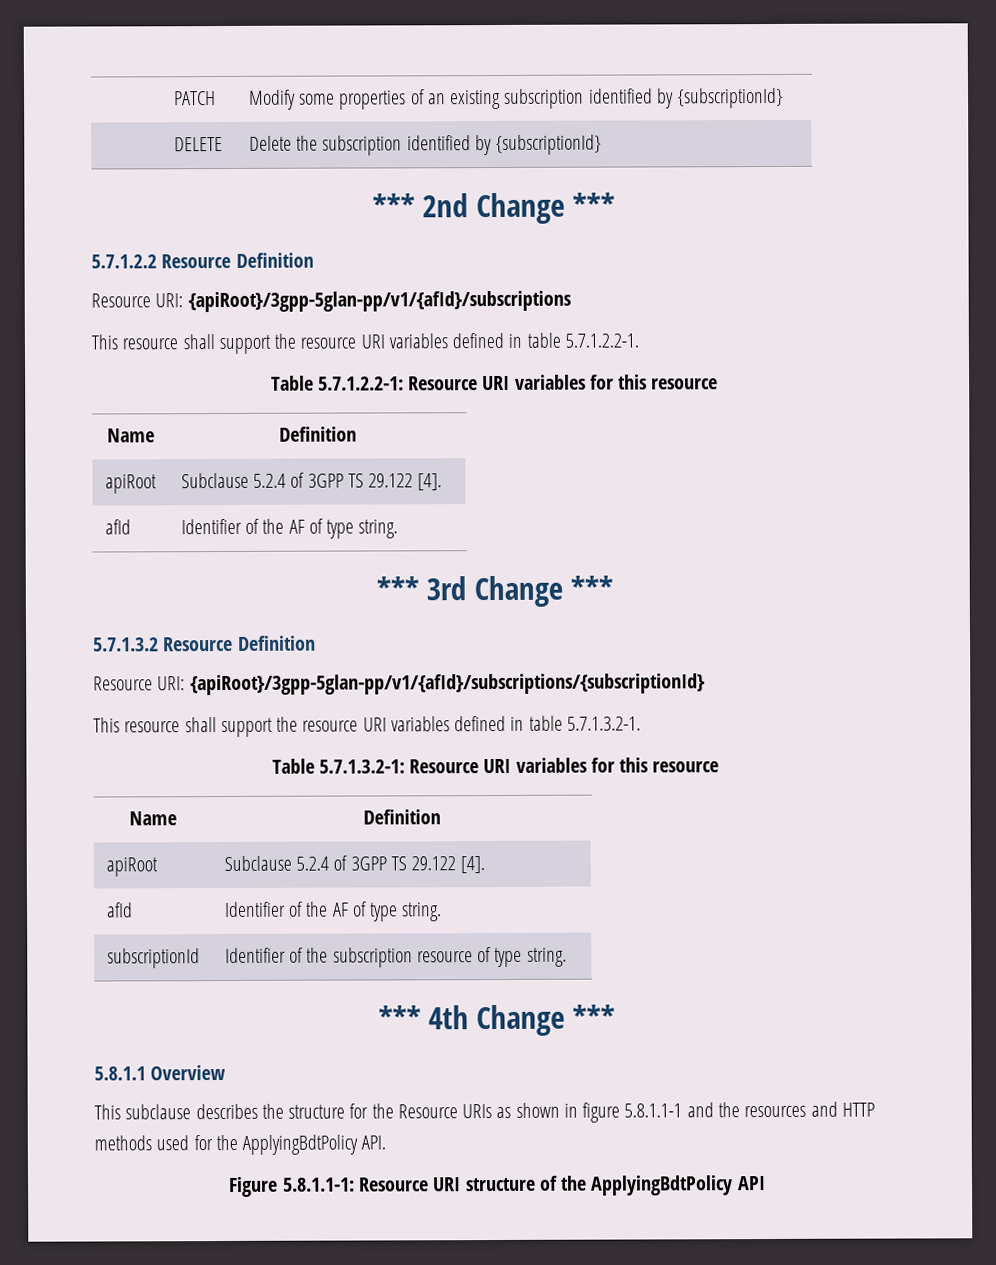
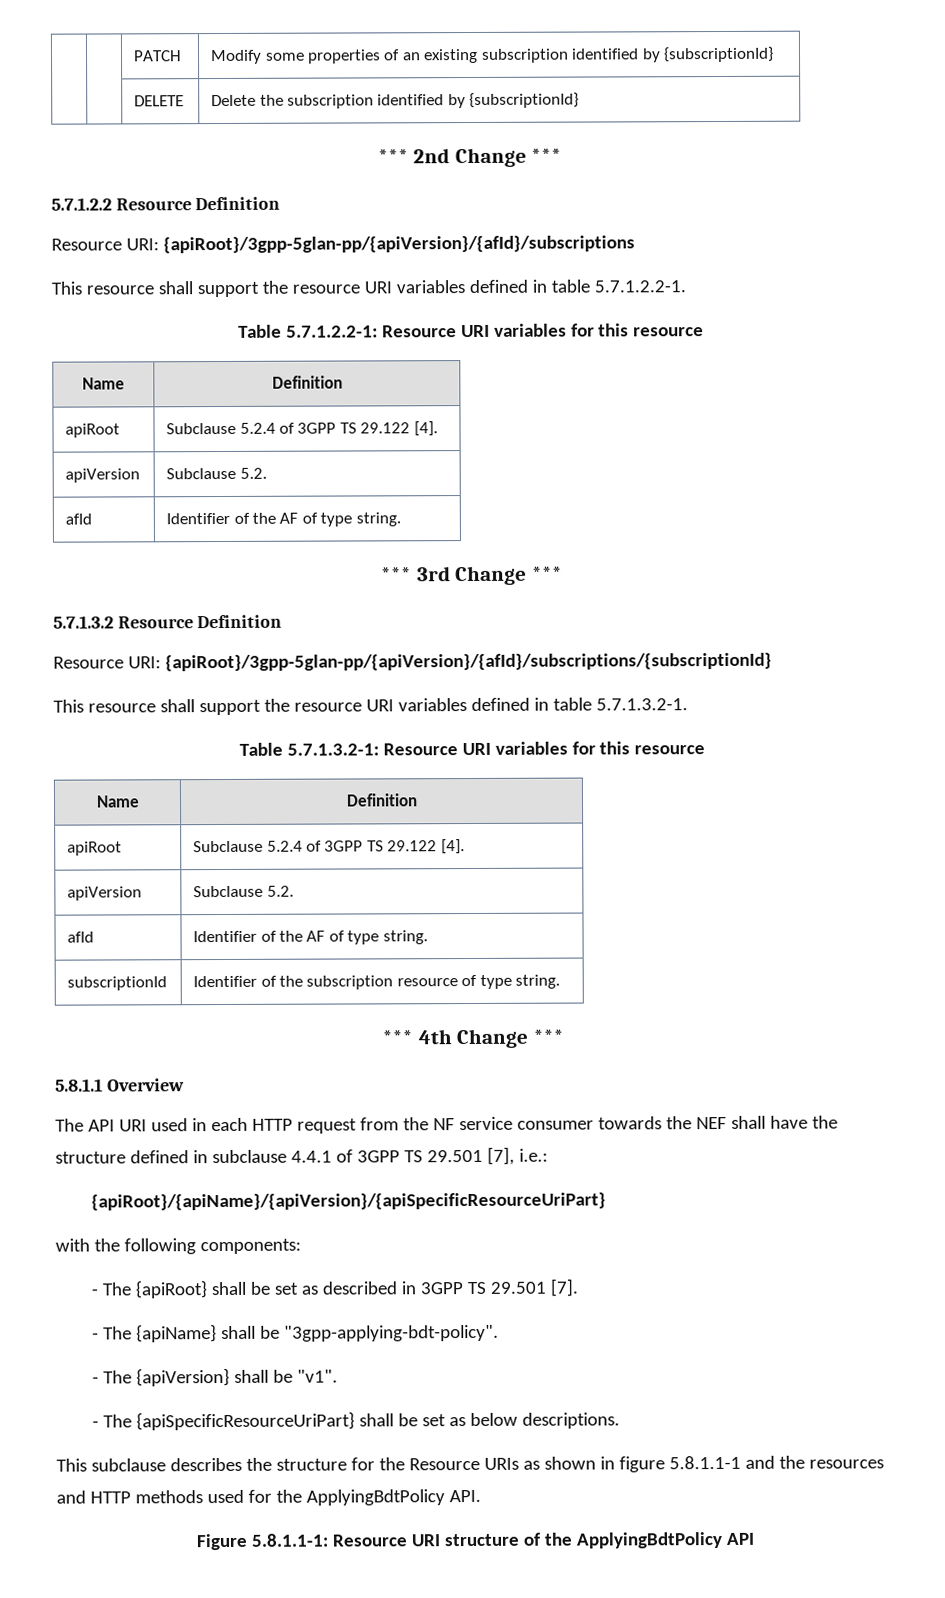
[187,290,571,313] {apiRoot}/3gpp-5glan-pp/v1/{afId}/subscriptions -> [162,235,635,254] {apiRoot}/3gpp-5glan-pp/{apiVersion}/{afId}/subscriptions
(443, 482) none -> [65,468,141,483] [166,467,267,480] // apiVersion | Subclause 5.2.
[189,673,705,696] {apiRoot}/3gpp-5glan-pp/v1/{afId}/subscriptions/{subscriptionId} -> [164,652,772,672] {apiRoot}/3gpp-5glan-pp/{apiVersion}/{afId}/subscriptions/{subscriptionId}
(486, 865) none -> [67,886,143,901] [193,885,294,898] // apiVersion | Subclause 5.2.
(227, 1072) none -> [55,1115,838,1134] [55,1146,548,1165] [90,1192,606,1211] [55,1238,301,1255] [90,1278,578,1299] [91,1324,499,1343] [91,1367,338,1387] [91,1411,620,1431] // The API URI used in each HTTP request from the NF service consumer towards the NEF shall have the structure defined in subclause 4.4.1 of 3GPP TS 29.501 [7], i.e.: // {apiRoot}/{apiName}/{apiVersion}/{apiSpecificResourceUriPart} // with the following components: // - The {apiRoot} shall be set as described in 3GPP TS 29.501 [7]. // - The {apiName} shall be "3gpp-applying-bdt-policy". // - The {apiVersion} shall be "v1". // - The {apiSpecificResourceUriPart} shall be set as below descriptions.

